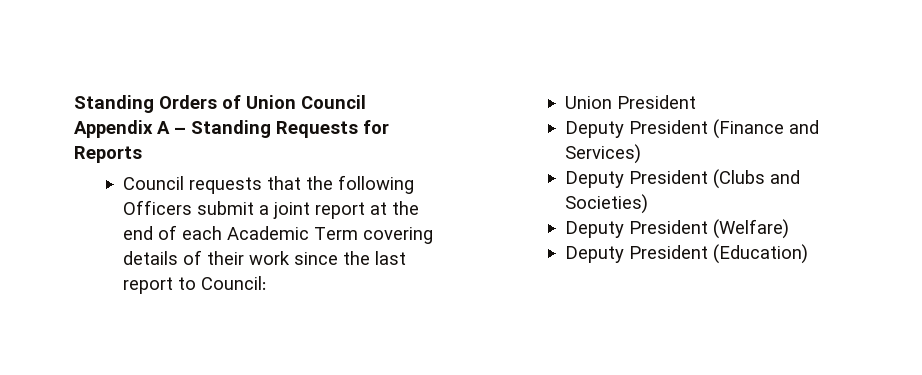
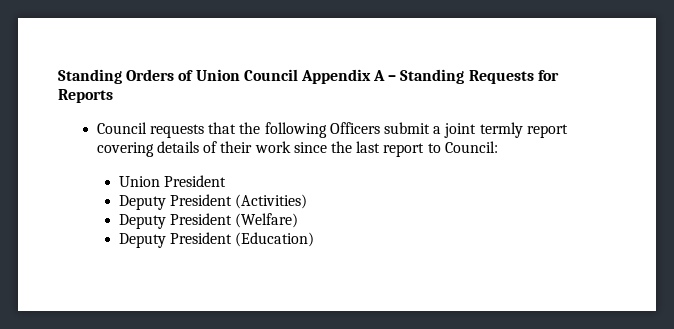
[314,201,419,219] [122,225,358,240] report at the end of each Academic Term -> [479,122,568,138] termly report
[712,119,819,139] [564,144,641,164] [564,169,800,189] [564,194,648,214] (Finance and Services) // Deputy President (Clubs and Societies) -> [235,194,308,209] (Activities)

